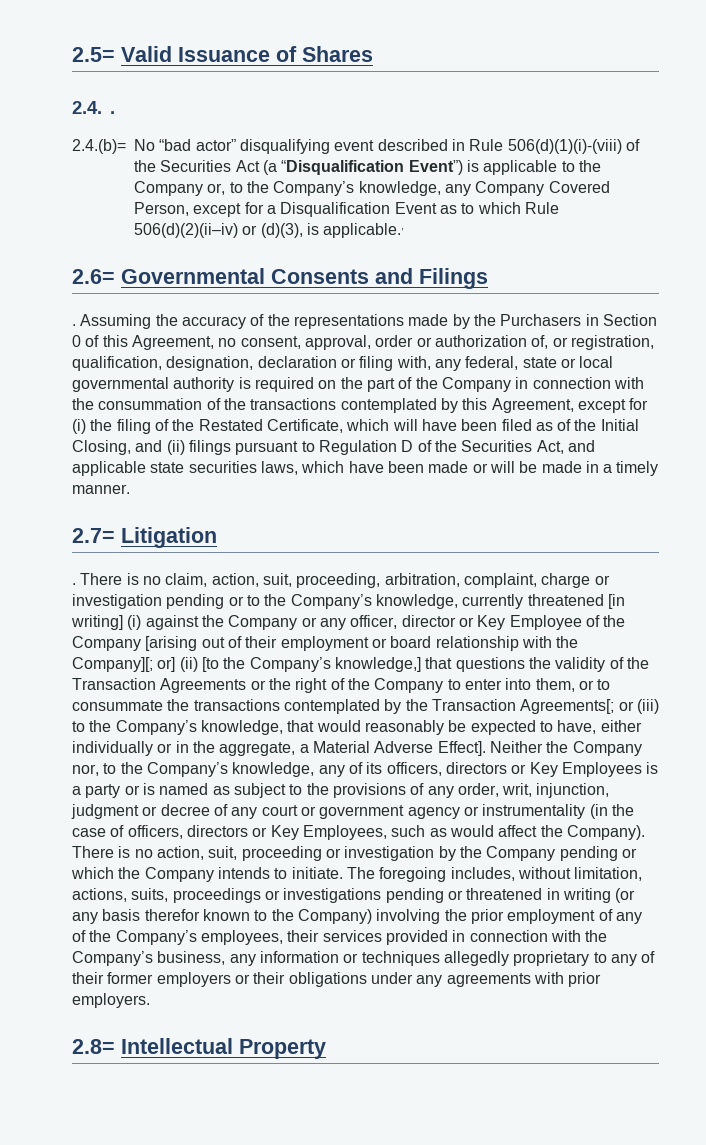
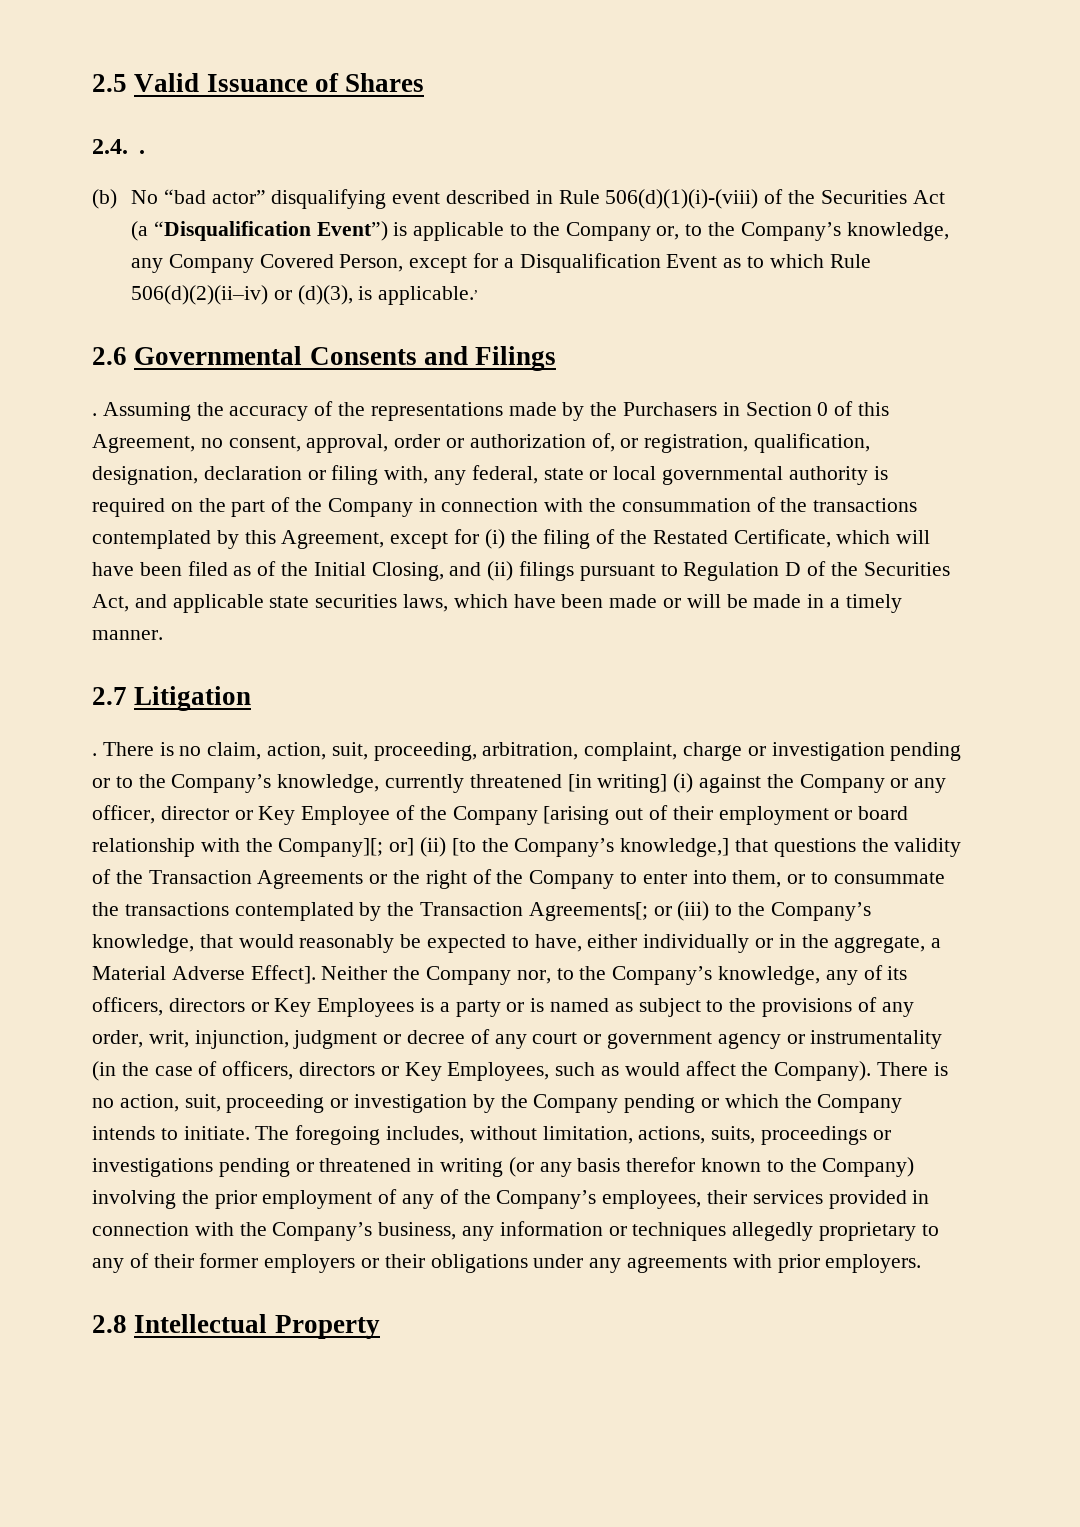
[72,47,115,62] 2.5= -> [92,74,127,92] 2.5
[72,139,126,154] 2.4.(b)= -> [92,189,117,209] (b)
[72,269,115,284] 2.6= -> [92,347,127,365] 2.6
[72,528,115,543] 2.7= -> [92,687,127,705] 2.7
[72,1039,115,1054] 2.8= -> [92,1315,127,1333] 2.8

